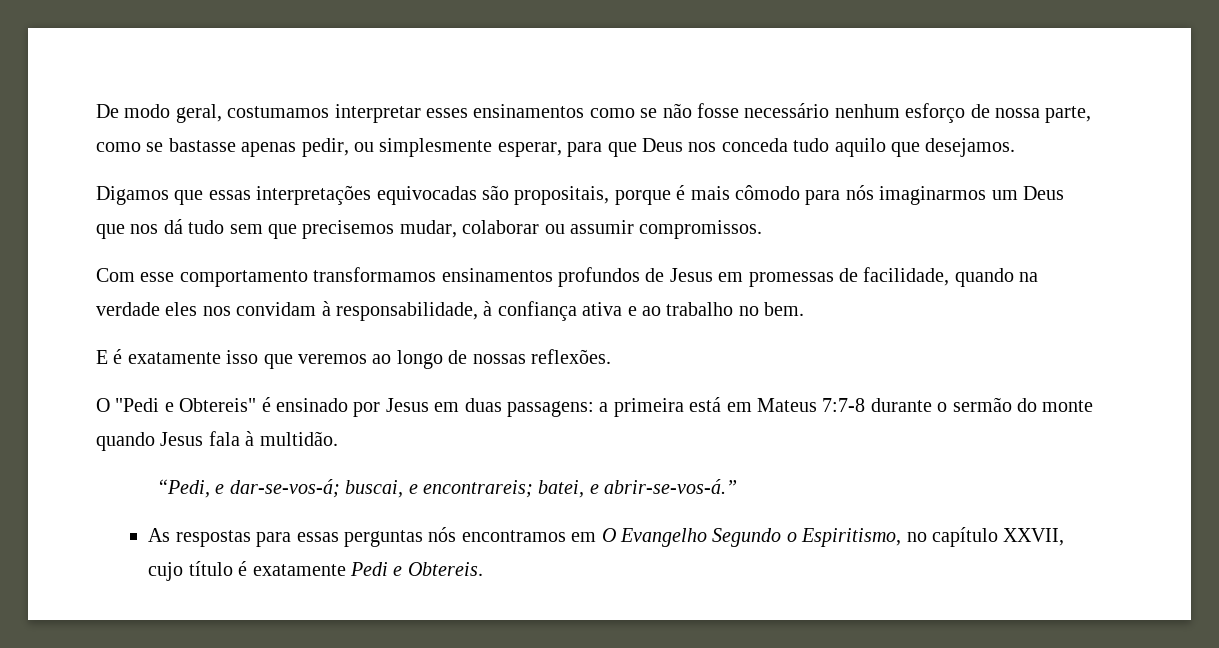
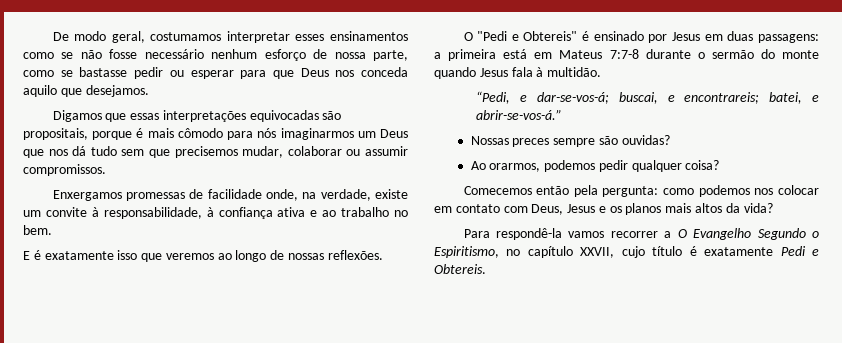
[241,138,562,157] apenas pedir, ou simplesmente esperar, -> [134,67,234,79] pedir ou esperar
[793,138,830,152] tudo -> (408, 72) none
[96,267,1039,287] [96,302,317,316] Com esse comportamento transformamos ensinamentos profundos de Jesus em promessas de facilidade, quando na verdade eles nos convidam -> [52,189,409,201] [23,207,87,217] Enxergamos promessas de facilidade onde, na verdade, existe um convite
[148,527,597,547] As respostas para essas perguntas nós encontramos em -> [470,135,670,147] [470,160,720,172] [463,185,819,197] [434,203,773,215] [463,228,672,240] Nossas preces sempre são ouvidas? // Ao orarmos, podemos pedir qualquer coisa? // Comecemos então pela pergunta: como podemos nos colocar em contato com Deus, Jesus e os planos mais altos da vida? // Para respondê-la vamos recorrer a

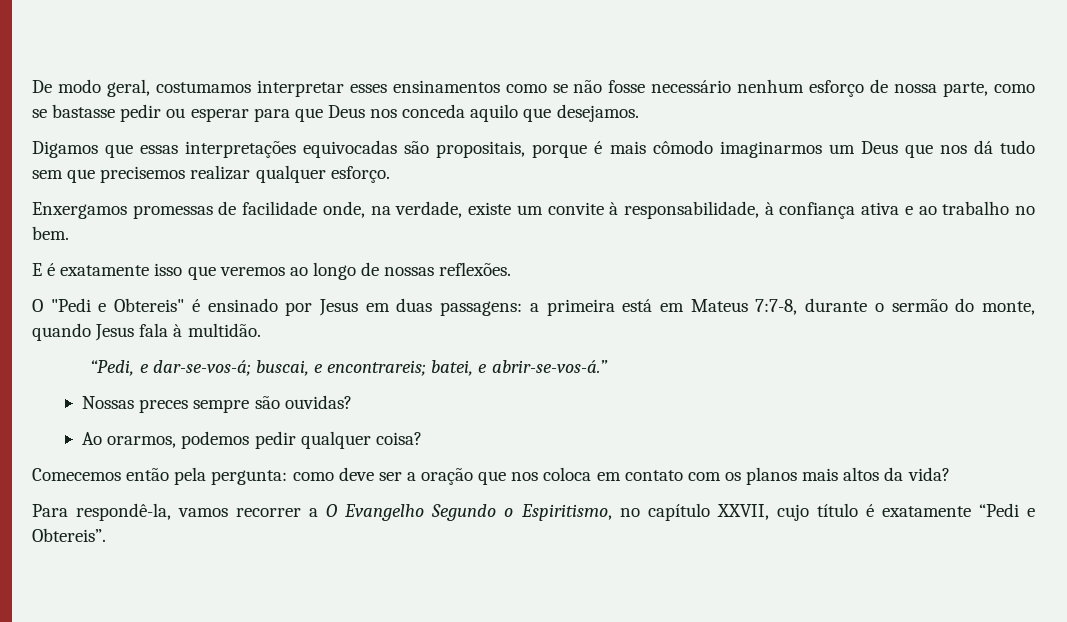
[227,128,277,140] para nós -> (713, 147) none
[242,146,409,158] [23,164,106,176] mudar, colaborar ou assumir compromissos. -> [190,165,390,183] realizar qualquer esforço.
[609,49,639,59] 7:7-8 -> [755,299,798,315] 7:7-8,
[782,50,819,59] monte -> [981,301,1035,315] monte,
[698,185,819,197] [434,204,606,215] podemos nos colocar em contato com Deus, Jesus e -> [338,467,721,485] deve ser a oração que nos coloca em contato com
[495,228,562,240] respondê-la -> [76,503,172,521] respondê-la,
[780,246,820,256] [434,264,486,274] Pedi e Obtereis. -> [978,503,1035,517] [32,528,106,542] “Pedi e Obtereis”.

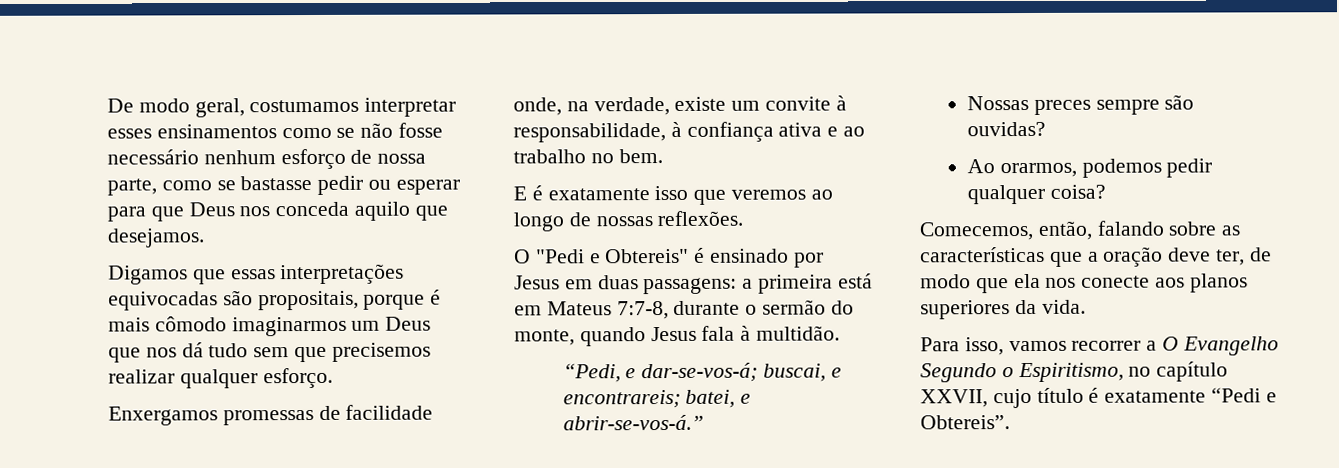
[32,467,950,485] Comecemos então pela pergunta: como deve ser a oração que nos coloca em contato com os planos mais altos da vida? -> [919,220,1242,241] [920,246,1272,267] [920,273,1248,294] [920,299,1086,320] Comecemos, então, falando sobre as características que a oração deve ter, de modo que ela nos conecte aos planos superiores da vida.
[76,503,172,521] respondê-la, -> [964,337,1004,356] isso,

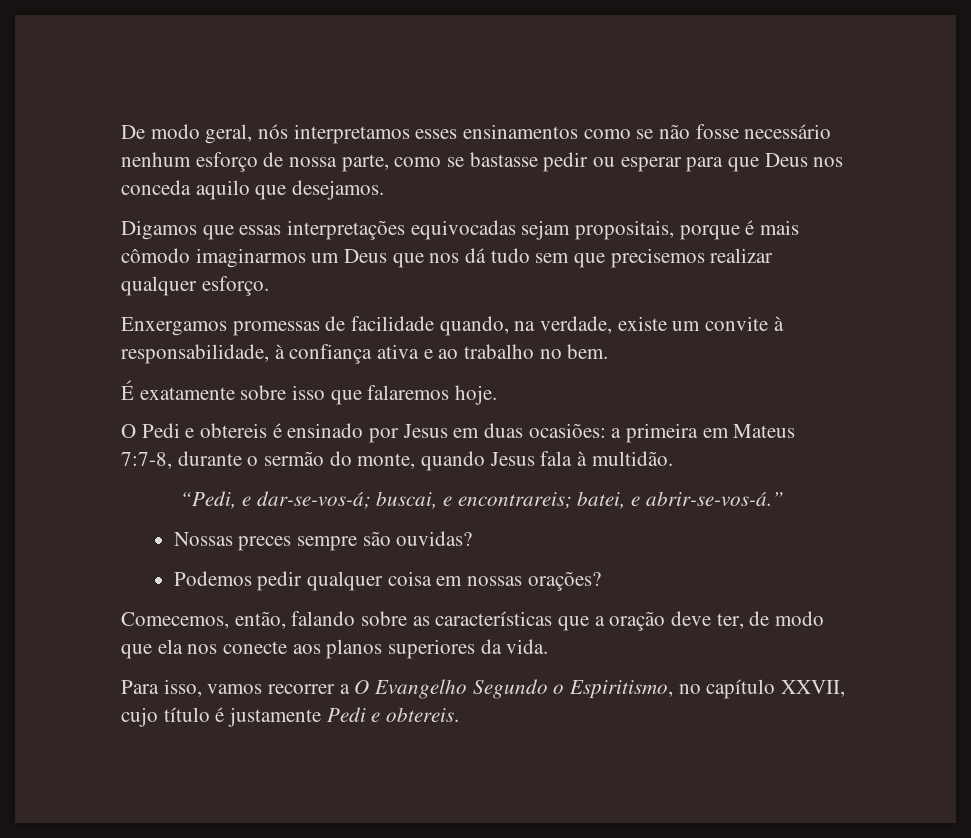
[249,97,457,117] costumamos interpretar -> [258,124,410,144] nós interpretamos
[222,290,253,306] são -> [521,220,571,240] sejam
[513,97,562,116] onde, -> [439,316,509,336] quando,
[513,185,833,205] [513,210,744,232] [514,248,690,264] E é exatamente isso que veremos ao longo de nossas reflexões. // O "Pedi e Obtereis" -> [121,380,498,405] [121,423,268,438] É exatamente sobre isso que falaremos hoje. // O Pedi e obtereis
[643,277,738,295] passagens: -> [528,423,606,438] ocasiões:
[837,273,873,289] está -> (699, 433) none
[966,158,1213,178] [966,184,1106,205] Ao orarmos, podemos pedir qualquer coisa? -> [173,571,601,591] Podemos pedir qualquer coisa em nossas orações?
[1104,387,1277,403] [920,415,1010,430] exatamente “Pedi e Obtereis”. -> [228,707,460,727] justamente Pedi e obtereis.

